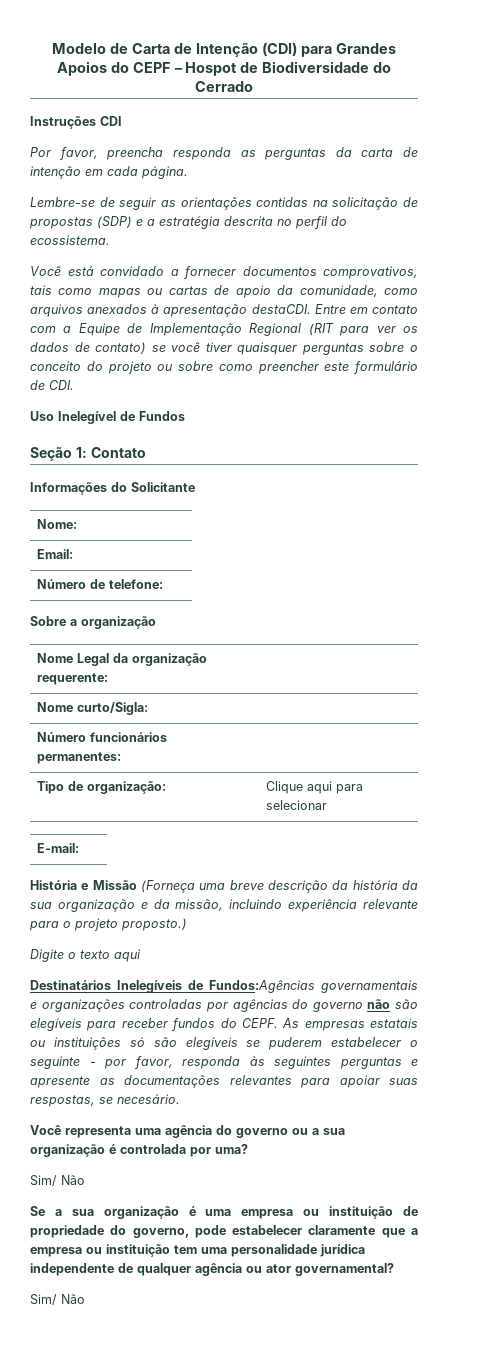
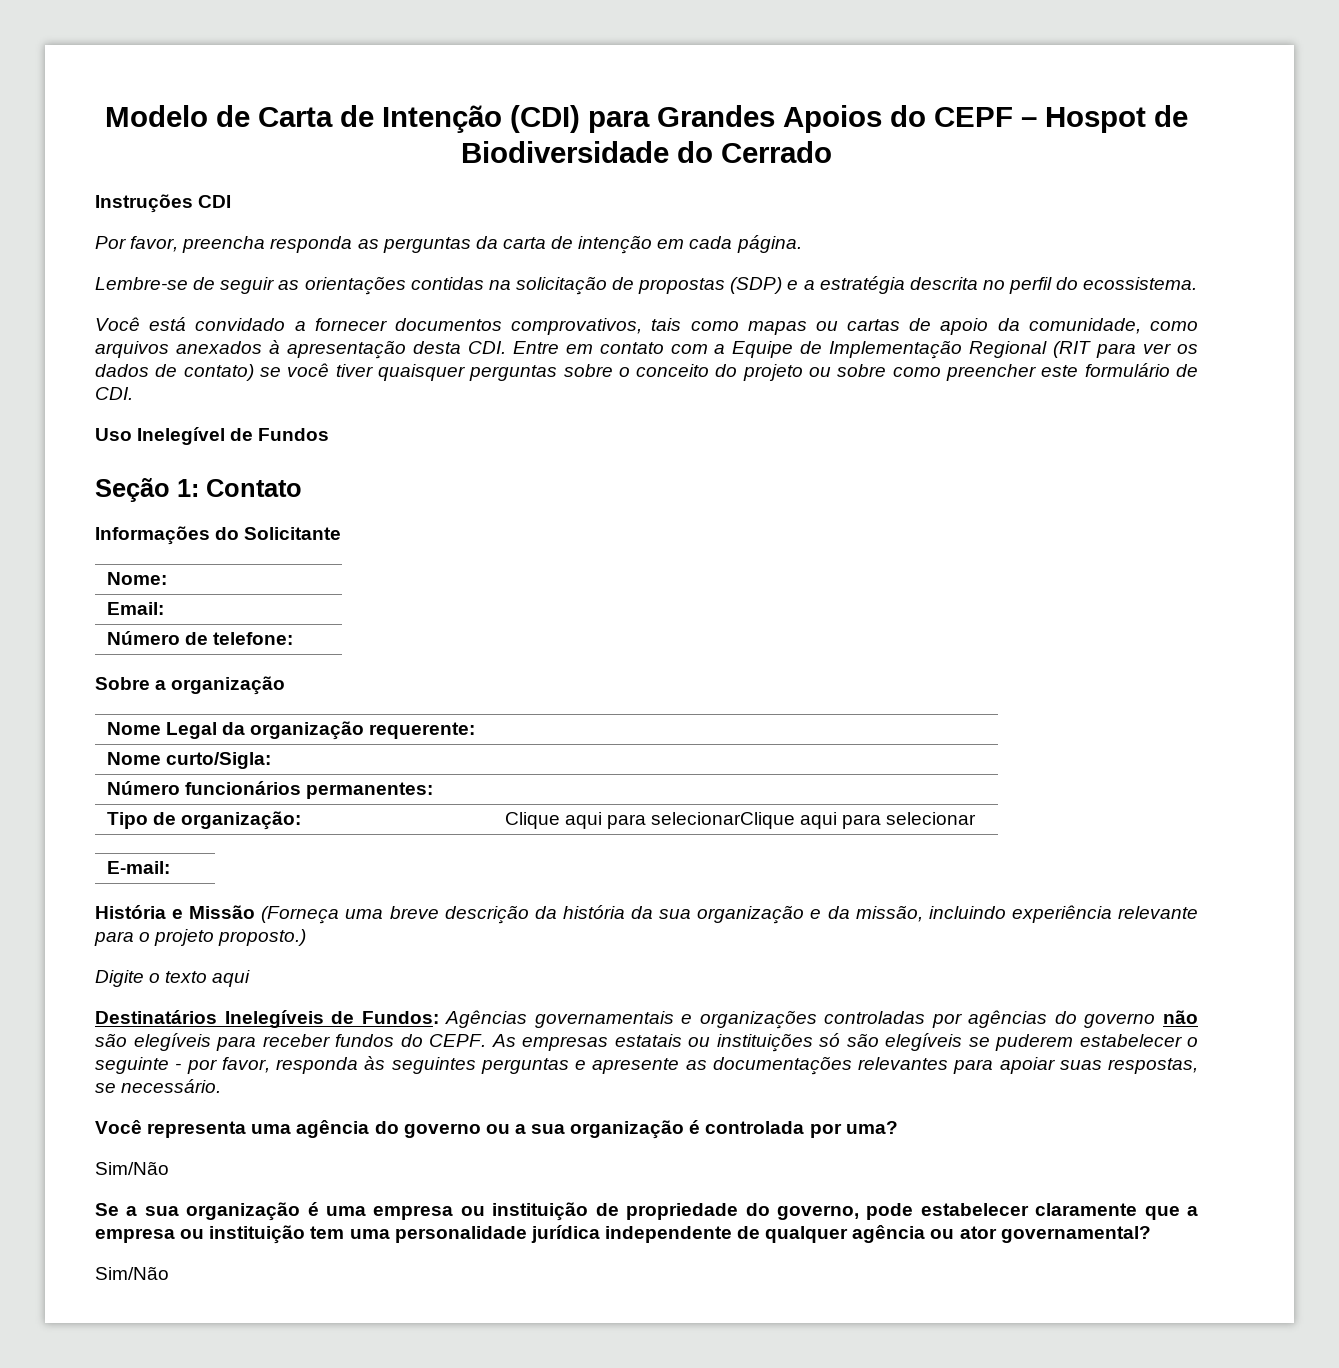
[251,304,311,314] destaCDI. -> [412,341,506,354] desta CDI.
(363, 789) none -> [650,812,882,829] selecionarClique aqui para
[209,980,315,993] Fundos:Agências -> [361,1010,528,1028] Fundos: Agências
[117,1094,180,1104] necesário. -> [121,1079,222,1093] necessário.
[30,1175,85,1186] Sim/ Não -> [95,1161,169,1175] Sim/Não
[30,1294,85,1305] Sim/ Não -> [95,1266,169,1280] Sim/Não

